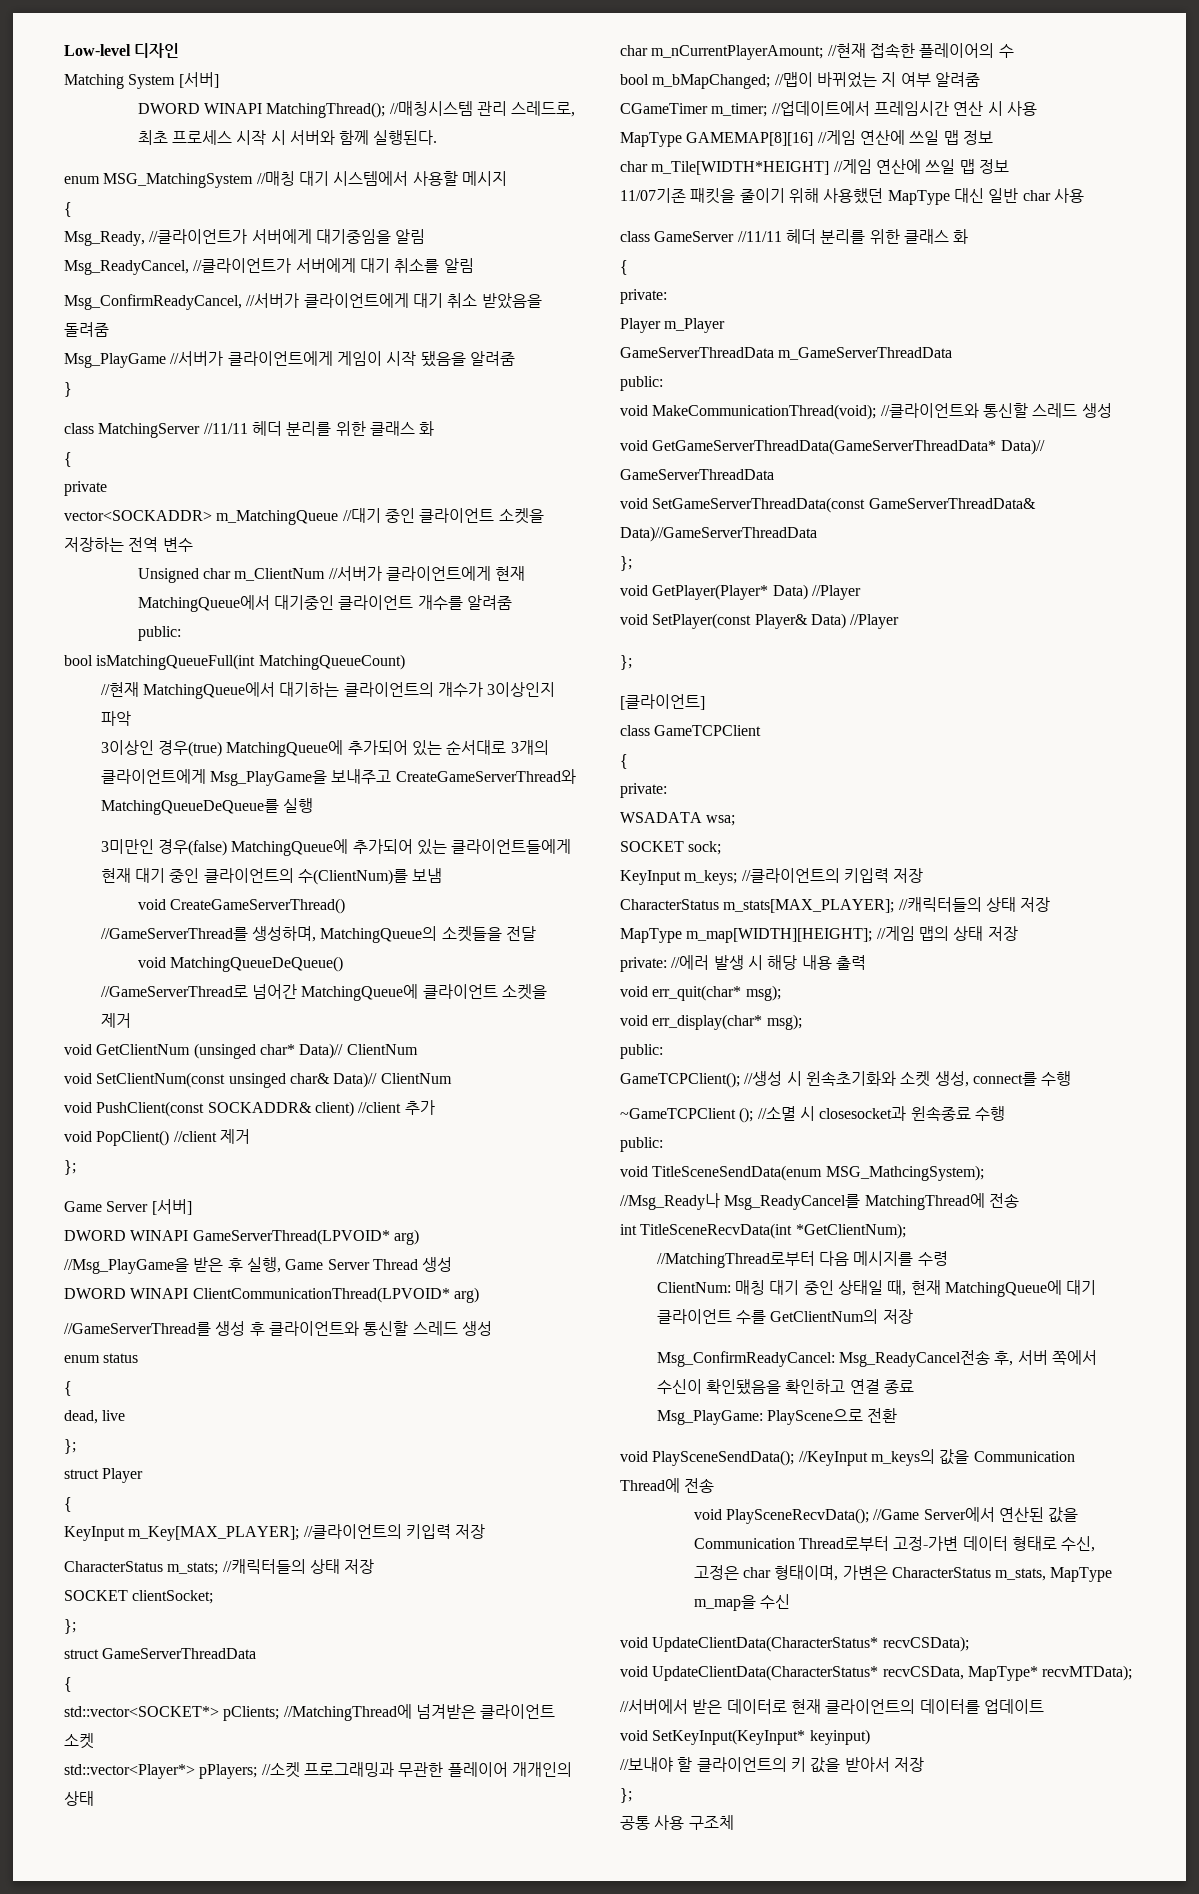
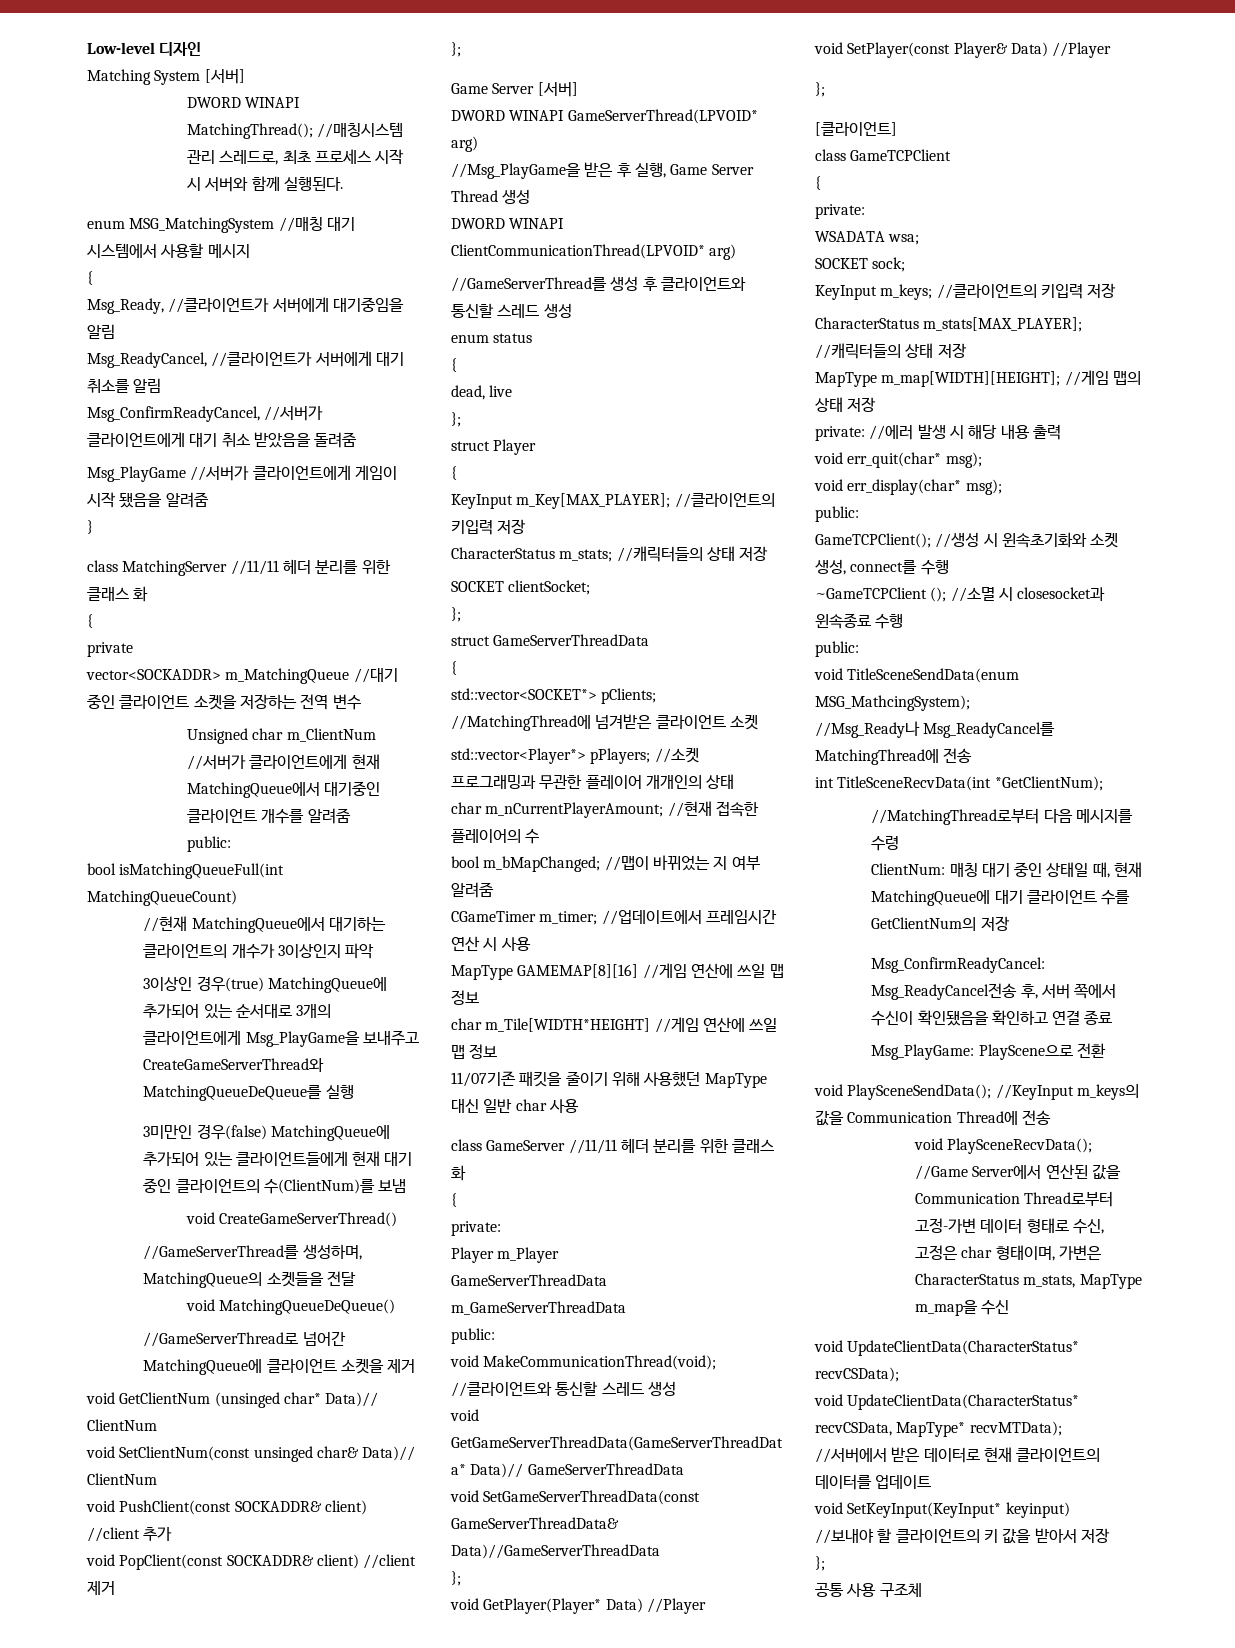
[96,1130,170,1146] PopClient() -> [119,1554,359,1570] PopClient(const SOCKADDR& client)

